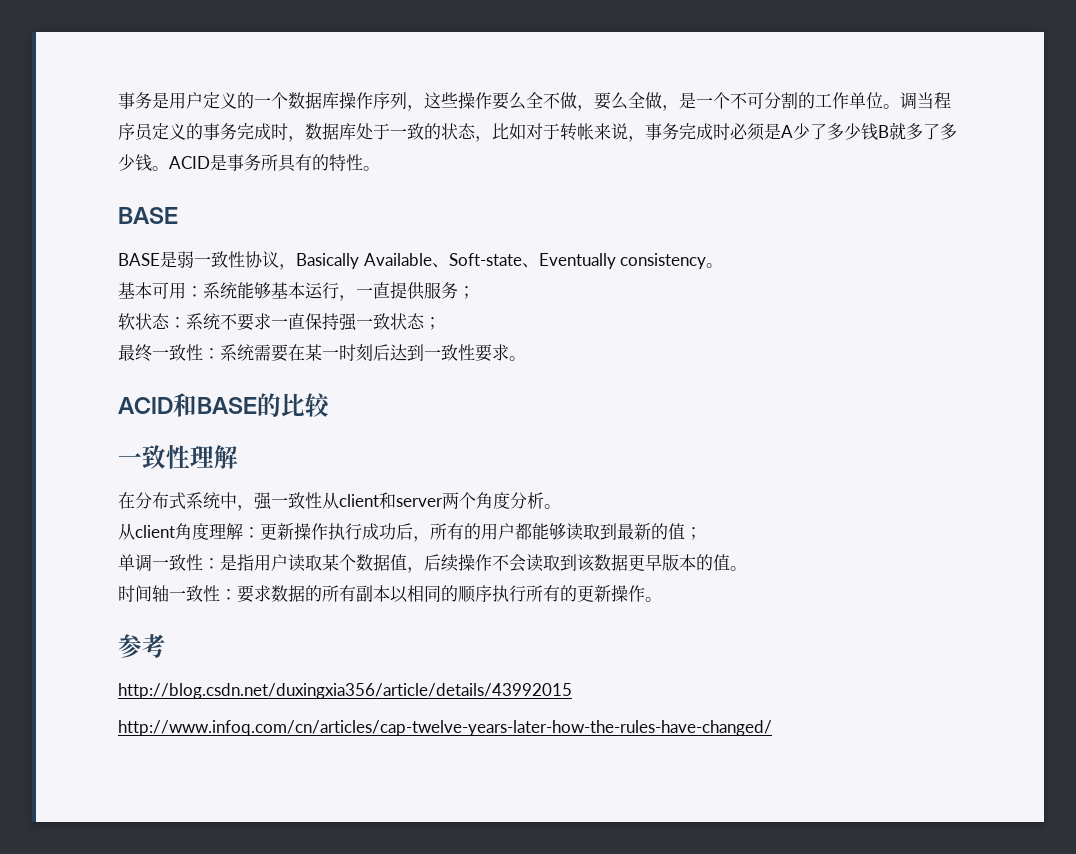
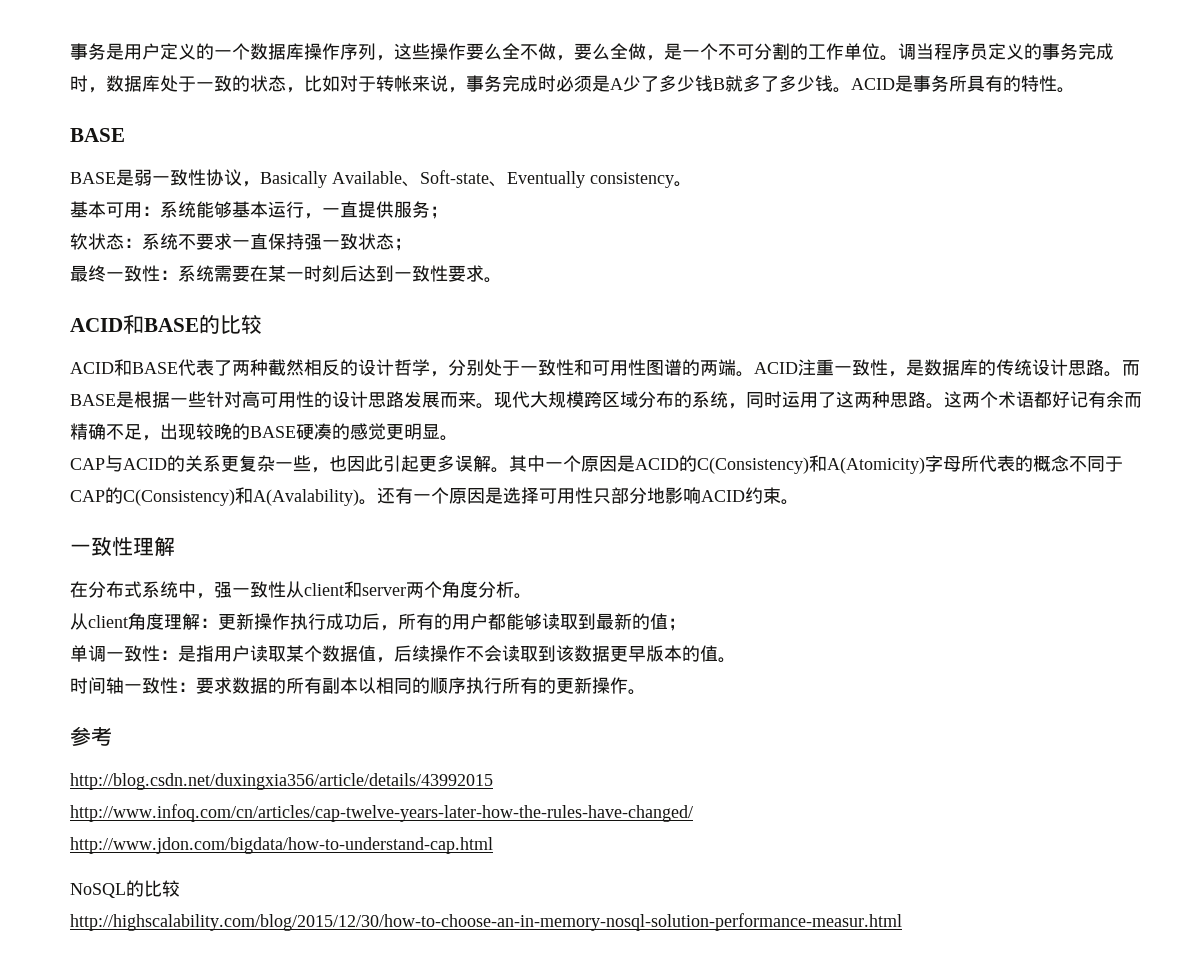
(330, 405) none -> [70,359,1140,377] [70,391,1142,409] [70,423,458,441] [70,455,1123,474] [70,487,799,506] // ACID和BASE代表了两种截然相反的设计哲学，分别处于一致性和可用性图谱的两端。ACID注重一致性，是数据库的传统设计思路。而BASE是根据一些针对高可用性的设计思路发展而来。现代大规模跨区域分布的系统，同时运用了这两种思路。这两个术语都好记有余而精确不足，出现较晚的BASE硬凑的感觉更明显。 // CAP与ACID的关系更复杂一些，也因此引起更多误解。其中一个原因是ACID的C(Consistency)和A(Atomicity)字母所代表的概念不同于CAP的C(Consistency)和A(Avalability)。还有一个原因是选择可用性只部分地影响ACID约束。
(772, 728) none -> [70,837,493,854] [70,880,180,898] [70,913,902,931] // http://www.jdon.com/bigdata/how-to-understand-cap.html // NoSQL的比较 // http://highscalability.com/blog/2015/12/30/how-to-choose-an-in-memory-nosql-solution-performance-measur.html

